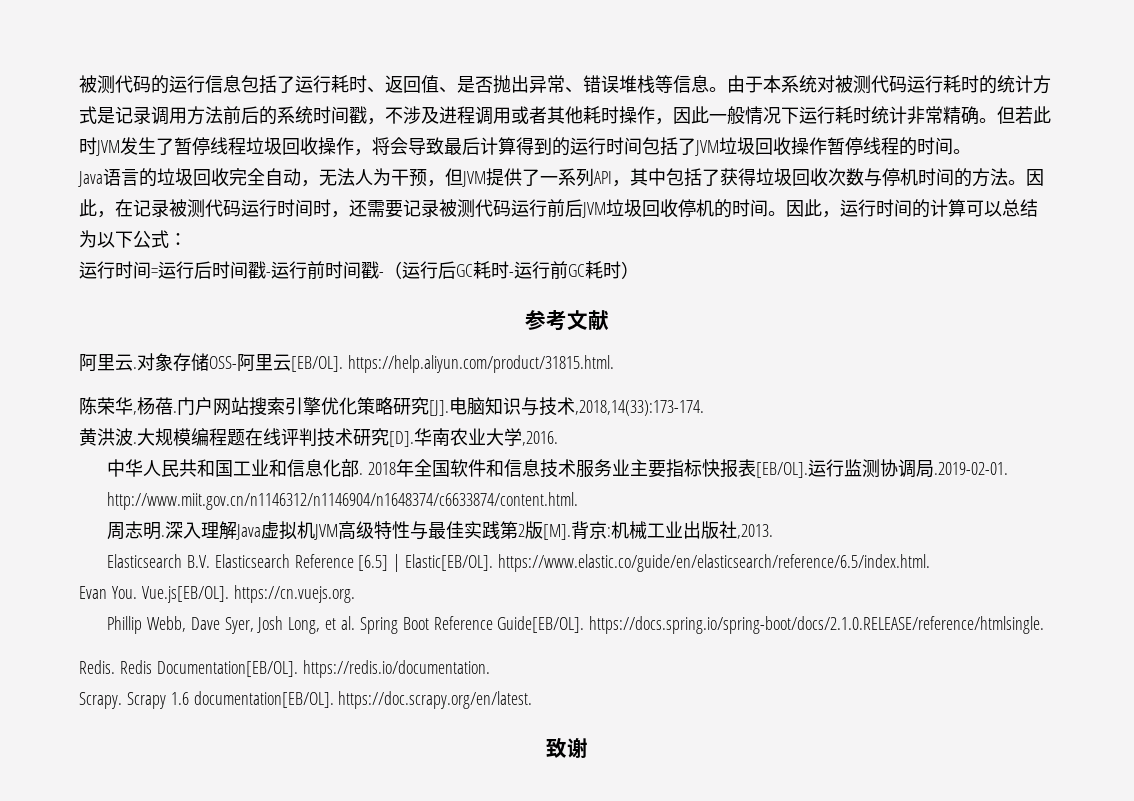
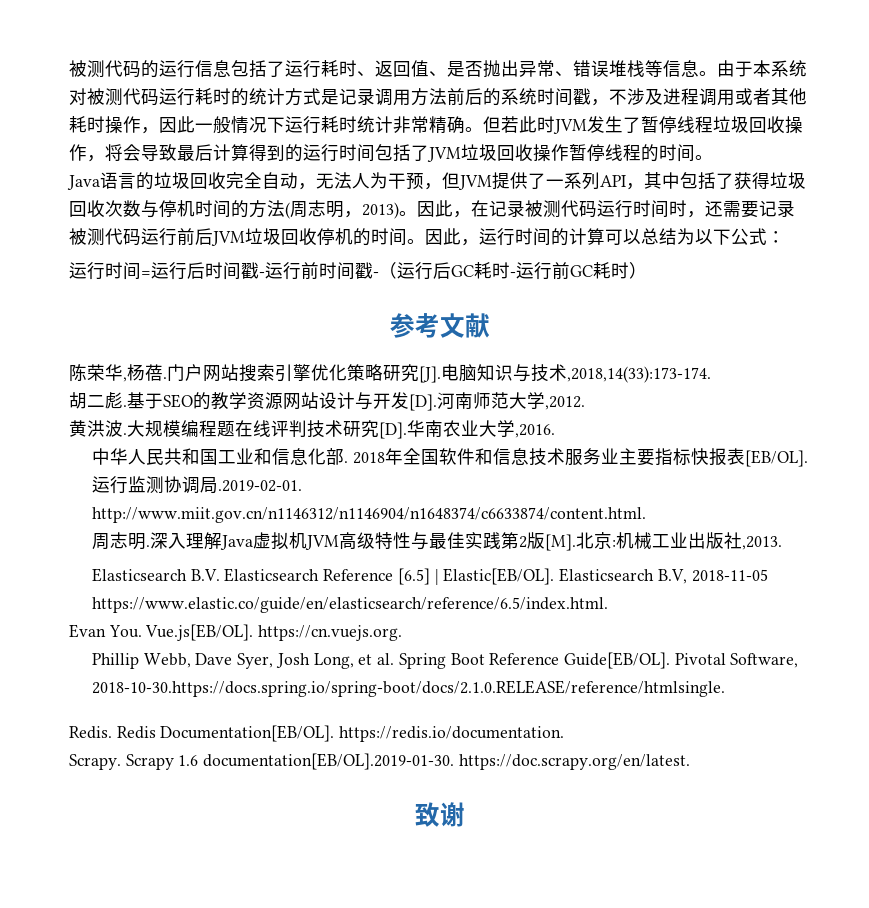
(1008, 177) none -> [285,200,399,219] (周志明，2013)
[79,353,614,373] // 阿里云.对象存储OSS-阿里云[EB/OL]. https://help.aliyun.com/product/31815.html. -> (490, 325) none
(705, 408) none -> [69,392,585,411] // 胡二彪.基于SEO的教学资源网站设计与开发[D].河南师范大学,2012.
[571,521,590,539] 背 -> [576,532,595,549] 北
(494, 562) none -> [559,568,768,584] Elasticsearch B.V, 2018-11-05
[589,616,1045,634] https://docs.spring.io/spring-boot/docs/2.1.0.RELEASE/reference/htmlsingle. -> [674,653,799,668] [92,680,726,697] Pivotal Software, 2018-10-30.https://docs.spring.io/spring-boot/docs/2.1.0.RELEASE/reference/htmlsingle.
[193,691,334,708] documentation[EB/OL]. -> [203,753,455,770] documentation[EB/OL].2019-01-30.

